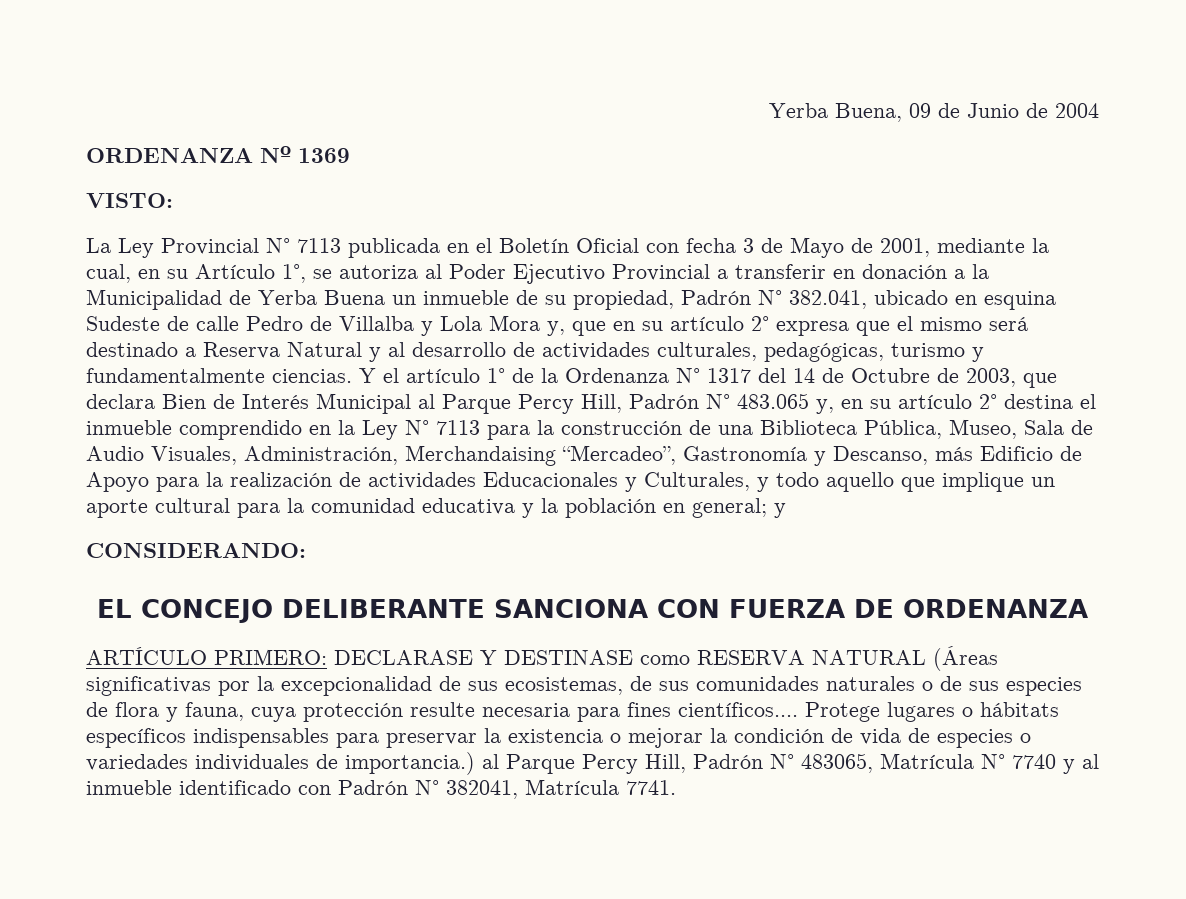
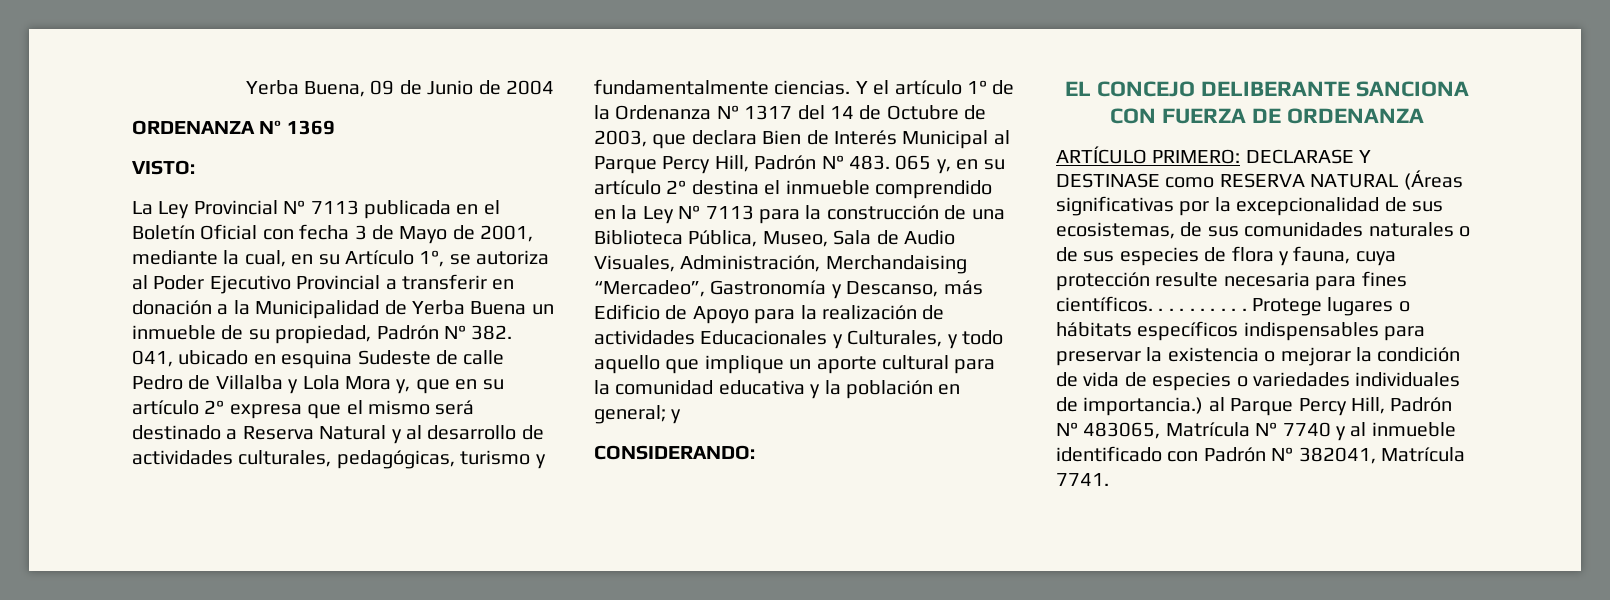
[789,290,867,309] 382.041, -> [471,325,513,340] [132,350,173,367] 382. 041,
[737,393,809,409] 483.065 -> [849,155,932,170] 483. 065
[678,702,798,717] científicos.... -> [1056,296,1247,312] científicos. . . . . . . . . .

